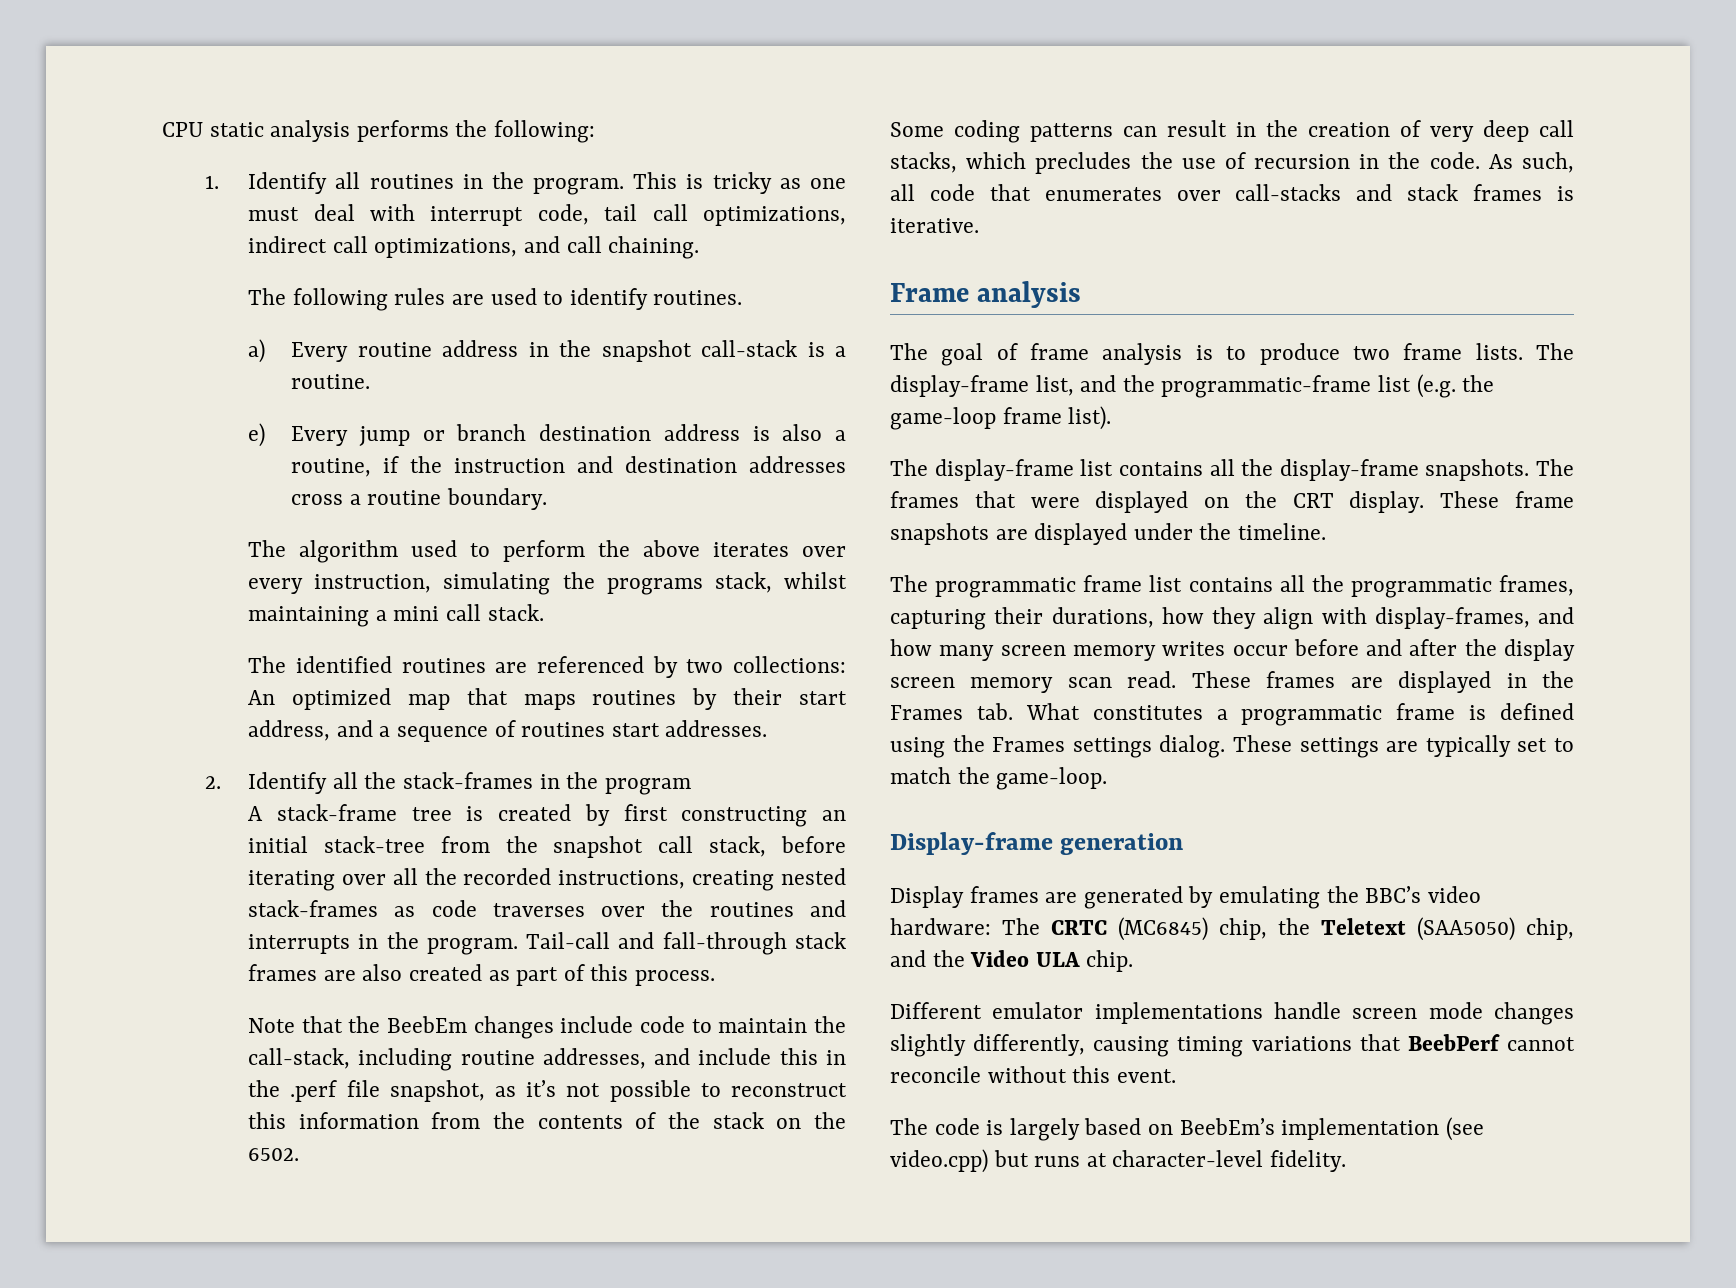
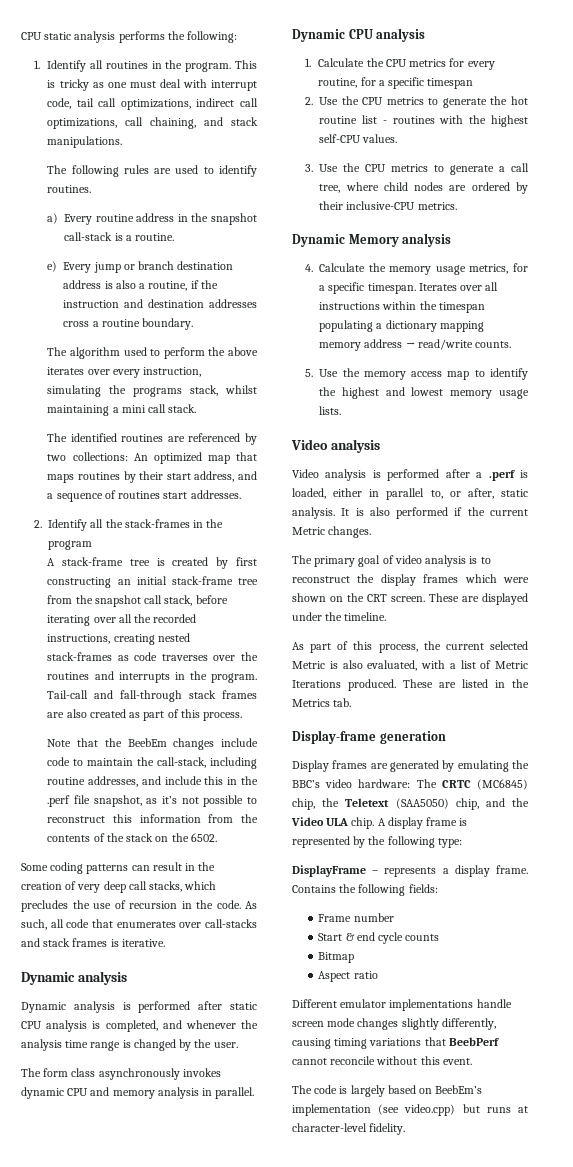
[523,236,700,259] and call chaining. -> [125,117,258,129] [47,136,123,148] call chaining, and stack manipulations.
[323,836,425,853] stack-tree -> [171,576,258,585] stack-frame tree
[890,281,1082,308] [890,343,928,360] Frame analysis // The -> [21,971,127,985] [21,1001,257,1013] [21,1020,258,1032] [21,1039,238,1051] [21,1068,221,1080] [21,1087,255,1099] [292,28,426,42] [305,58,495,70] [318,77,474,89] [305,96,528,108] [319,115,528,127] [319,134,398,143] [305,163,529,175] [319,182,528,194] [319,201,457,210] [292,233,452,247] [305,263,528,275] [319,282,499,294] [319,301,485,313] [319,320,484,332] [319,339,512,351] [305,368,528,380] [319,387,529,399] [319,406,342,415] [291,439,380,453] [292,469,528,481] [292,488,528,500] [292,507,528,519] [292,526,372,538] [292,555,356,567] Dynamic analysis // Dynamic analysis is performed after static CPU analysis is completed, and whenever the analysis time range is changed by the user. // The form class asynchronously invokes dynamic CPU and memory analysis in parallel. // Dynamic CPU analysis // 1. Calculate the CPU metrics for every routine, for a specific timespan // 2. Use the CPU metrics to generate the hot routine list - routines with the highest self-CPU values. // 3. Use the CPU metrics to generate a call tree, where child nodes are ordered by their inclusive-CPU metrics. // Dynamic Memory analysis // 4. Calculate the memory usage metrics, for a specific timespan. Iterates over all instructions within the timespan populating a dictionary mapping memory address → read/write counts. // 5. Use the memory access map to identify the highest and lowest memory usage lists. // Video analysis // Video analysis is performed after a .perf is loaded, either in parallel to, or after, static analysis. It is also performed if the current Metric changes. // The primary
[1030,343,1090,360] frame -> [394,555,422,564] video
[1259,343,1574,365] [890,374,1495,398] [890,406,1112,430] [890,459,1574,481] [890,491,1574,513] [890,523,989,545] produce two frame lists. The display-frame list, and the programmatic-frame list (e.g. the game-loop frame list). // The display-frame list contains all the display-frame snapshots. The frames that were displayed on the CRT display. These frame snapshots -> [292,574,529,586] [292,593,459,602] reconstruct the display frames which were shown on the CRT screen. These
[890,575,1574,598] [890,607,1574,630] [890,639,1575,661] [890,671,1574,693] [890,705,963,720] The programmatic frame list contains all the programmatic frames, capturing their durations, how they align with display-frames, and how many screen memory writes occur before and after the display screen memory scan read. These frames are displayed in the Frames -> [292,641,528,653] [292,660,528,671] [292,679,529,691] [292,699,330,707] As part of this process, the current selected Metric is also evaluated, with a list of Metric Iterations produced. These are listed in the Metrics
[1025,703,1574,726] [890,735,1574,758] [890,767,1108,790] What constitutes a programmatic frame is defined using the Frames settings dialog. These settings are typically set to match the game-loop. -> (352, 702) none
(1134, 961) none -> [377,817,468,829] [292,836,462,848] [292,865,528,877] [292,884,438,896] [318,913,394,922] [318,932,440,944] [318,952,355,963] [318,971,378,982] A display frame is represented by the following type: // DisplayFrame – represents a display frame. Contains the following fields: // Frame number // Start & end cycle counts // Bitmap // Aspect ratio

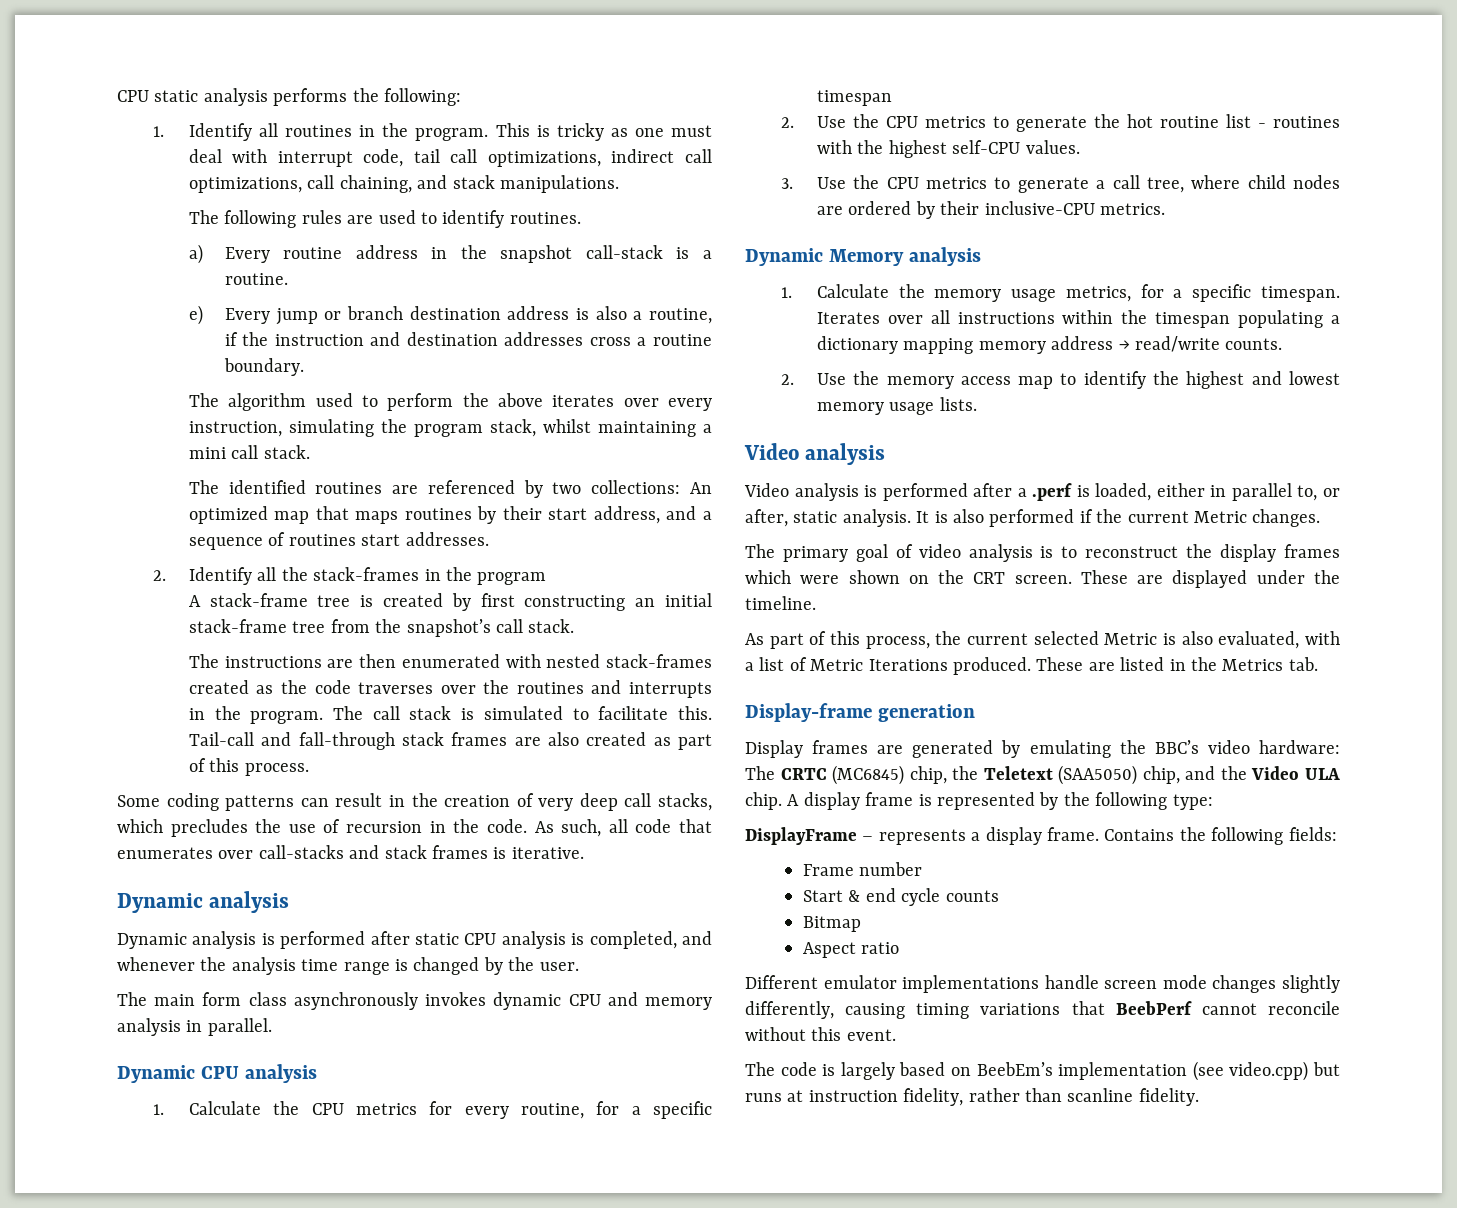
[133,387,183,397] programs -> [413,424,483,437] program
[94,595,228,607] [47,614,197,626] [47,633,190,645] [47,652,129,661] snapshot call stack, before iterating over all the recorded instructions, creating nested stack-frames as -> [406,619,575,637] [188,654,713,668] [188,680,308,694] snapshot’s call stack. // The instructions are then enumerated with nested stack-frames created as the
(257, 678) none -> [333,706,712,720] The call stack is simulated to facilitate this.
[47,738,258,750] [47,757,257,769] [47,776,258,787] [47,795,257,807] [47,814,258,823] [47,833,217,842] // Note that the BeebEm changes include code to maintain the call-stack, including routine addresses, and include this in the .perf file snapshot, as it’s not possible to reconstruct this information from the contents of the stack on the 6502. -> (309, 769) none
(41, 1072) none -> [154,994,196,1006] main
[305,264,314,272] 4. -> [780,287,792,298] 1.
[305,369,314,377] 5. -> [780,374,794,385] 2.
[292,1123,367,1132] character-level -> [808,1088,1134,1106] instruction fidelity, rather than scanline

